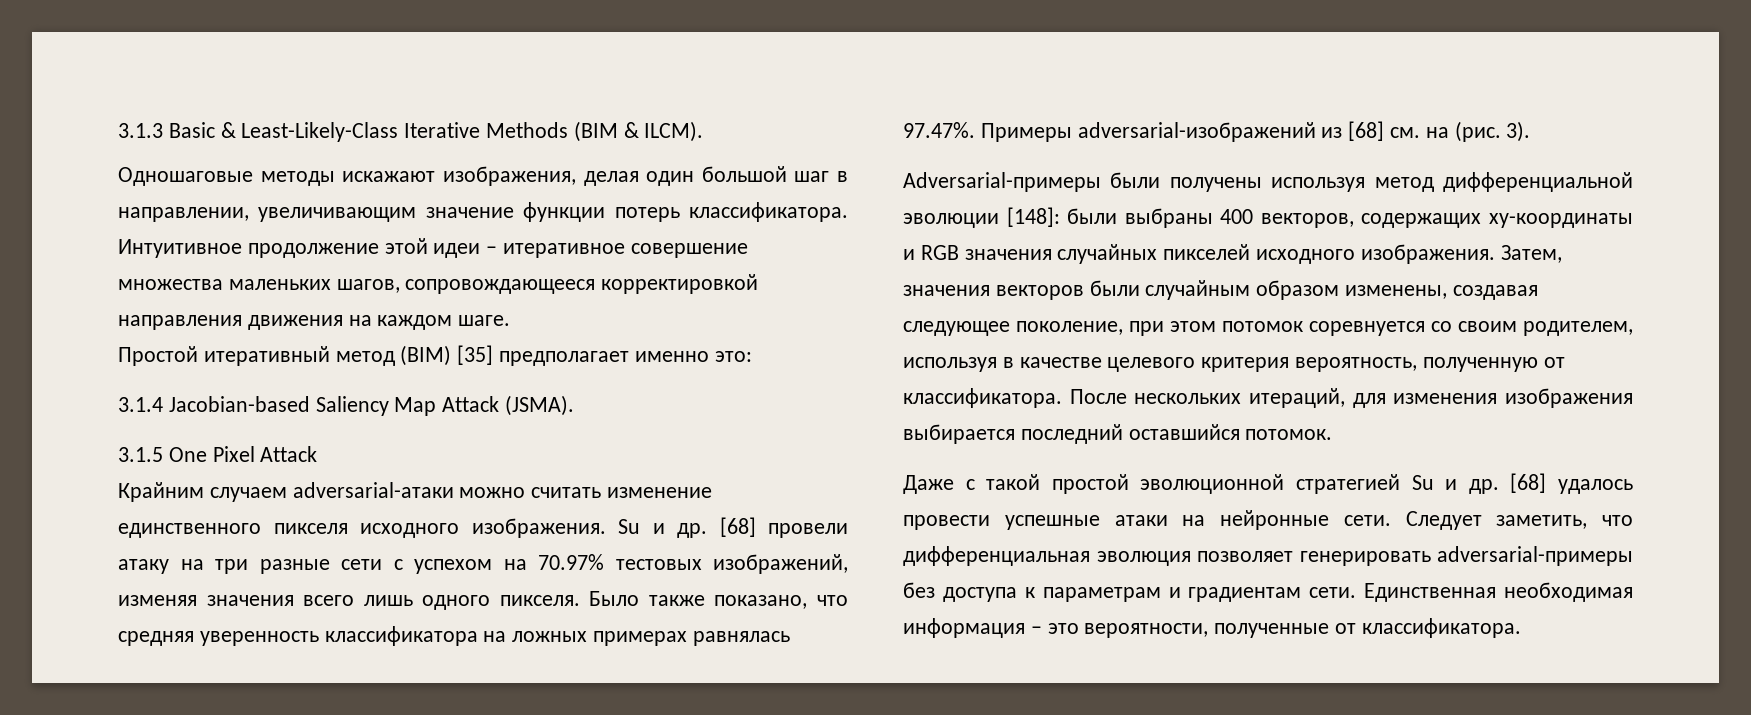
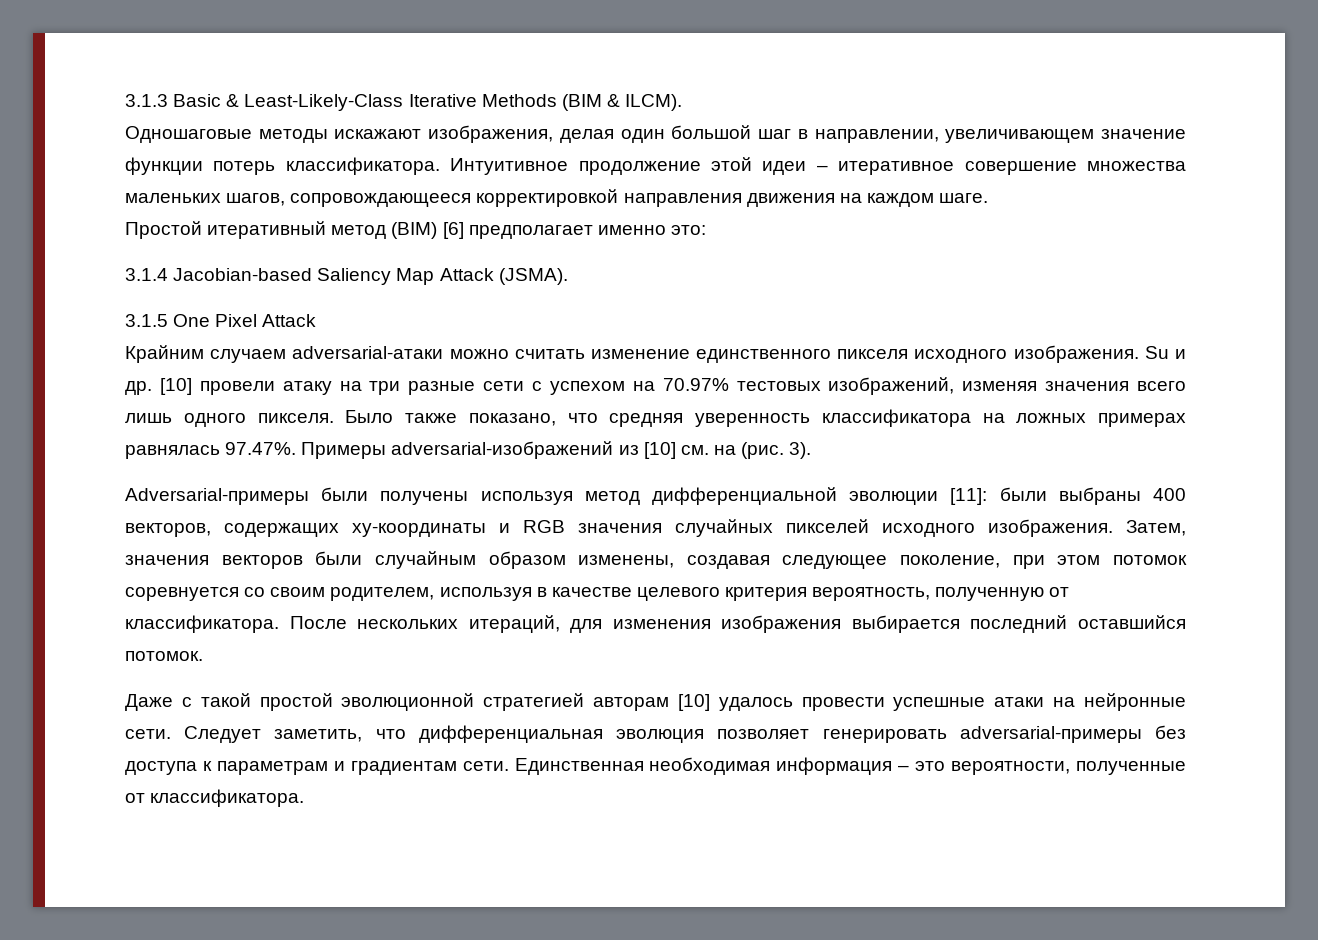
[258,207,417,222] увеличивающим -> [945,129,1095,143] увеличивающем
[457,345,494,365] [35] -> [442,222,464,239] [6]
[719,517,756,537] [68] -> [159,378,192,395] [10]
[1348,121,1385,141] [68] -> [643,442,676,459] [10]
[1006,207,1060,227] [148]: -> [950,488,988,505] [11]:
[1411,473,1547,494] Su и др. [68] -> [593,694,710,711] авторам [10]

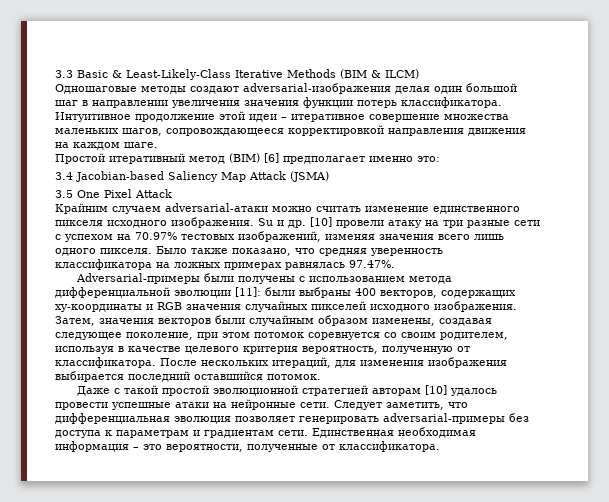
[125,94,168,107] 3.1.3 -> [55,70,73,78] 3.3
[625,94,683,111] ILCM). -> [385,69,419,79] ILCM)
[334,125,554,143] искажают изображения, -> [190,83,391,94] создают adversarial-изображения
[814,129,1187,143] направлении, увеличивающем значение -> [92,100,299,108] направлении увеличения значения
[125,268,168,281] 3.1.4 -> [55,172,73,180] 3.4
[498,268,568,285] [125,314,168,327] (JSMA). // 3.1.5 -> [290,171,329,182] [55,190,73,198] (JSMA) // 3.5
[301,441,812,459] Примеры adversarial-изображений из [10] см. на (рис. 3). -> (395, 264) none
[480,491,640,505] используя метод -> [298,276,452,284] с использованием метода

